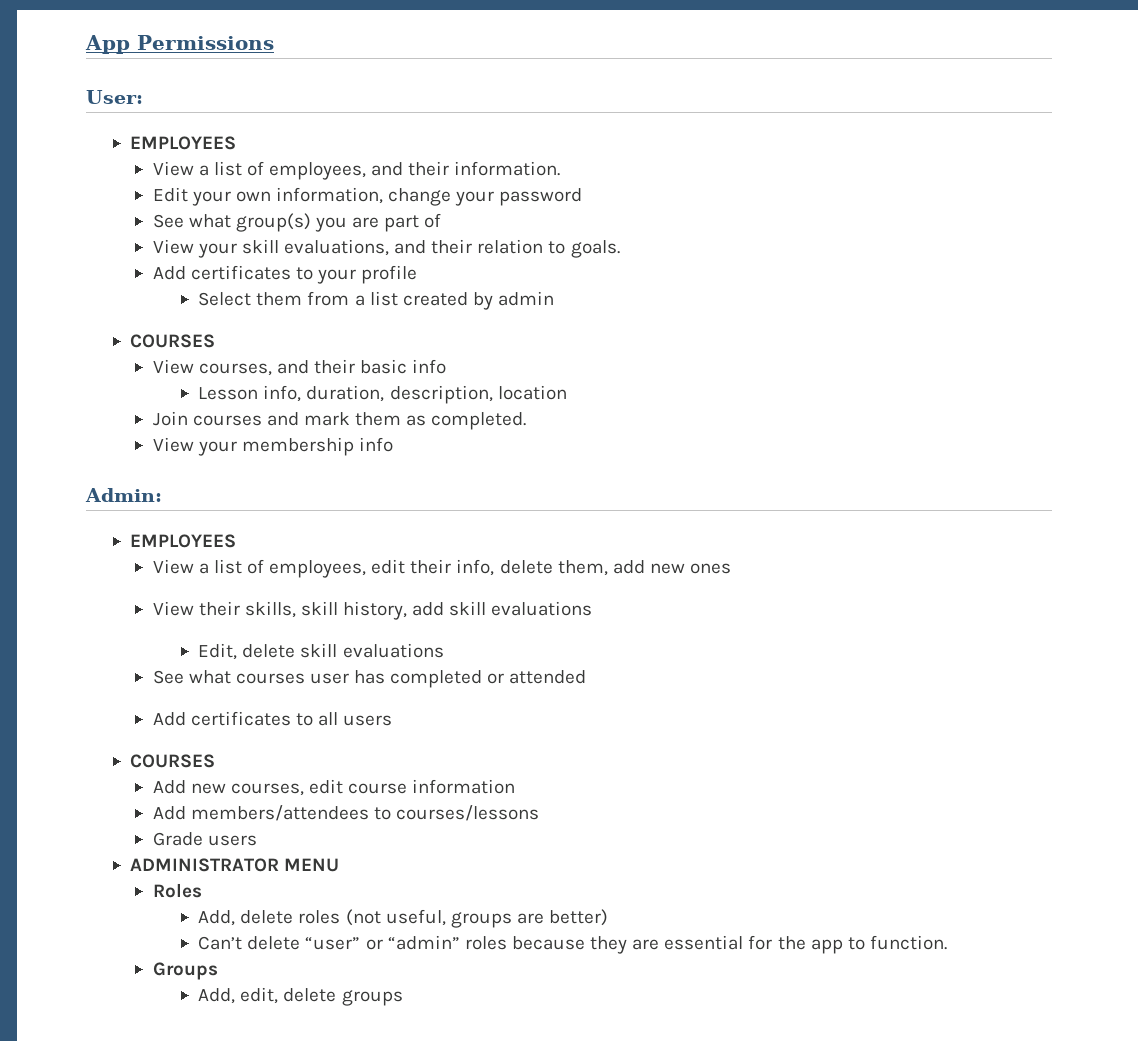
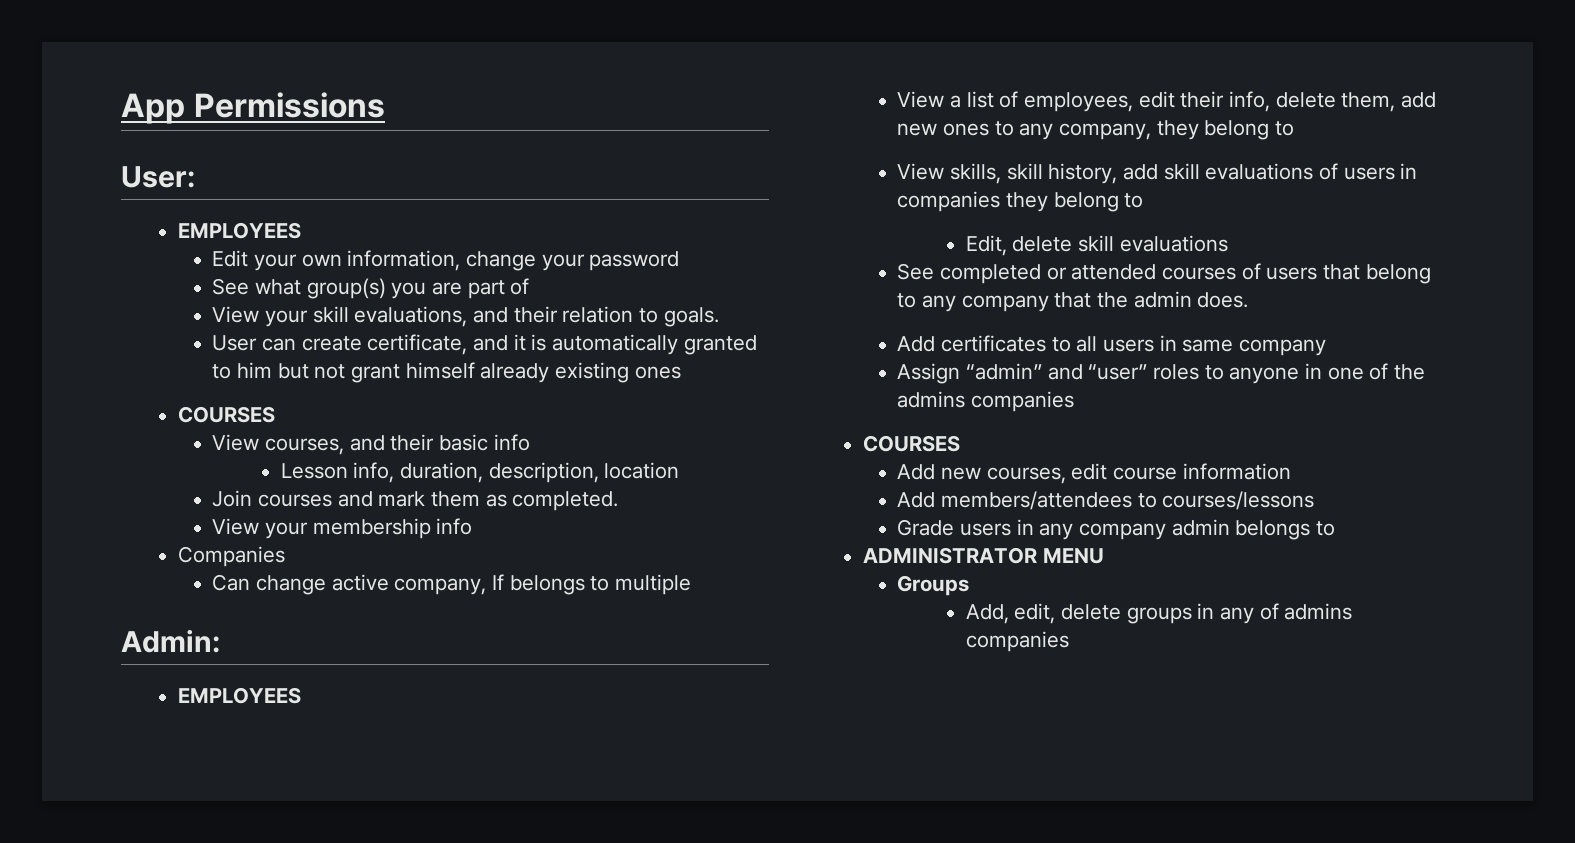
[152,161,561,180] // View a list of employees, and their information. -> (302, 230) none
[152,265,418,284] [198,291,555,310] Add certificates to your profile // Select them from a list created by admin -> [212,334,757,355] [212,362,681,383] User can create certificate, and it is automatically granted to him but not grant himself already existing ones
(393, 444) none -> [178,546,286,567] [212,574,692,595] // Companies // Can change active company, If belongs to multiple
[152,601,240,616] // View their -> [994,120,1295,140] [897,163,945,180] to any company, they belong to // View
(593, 608) none -> [1319,163,1418,180] [897,191,1144,212] of users in companies they belong to
[188,670,386,684] what courses user has -> (935, 271) none
(587, 677) none -> [1162,263,1431,284] [897,291,1249,312] courses of users that belong to any company that the admin does.
(393, 720) none -> [1159,335,1327,356] [897,363,1426,384] [897,391,1075,412] in same company // Assign “admin” and “user” roles to anyone in one of the admins companies
[129,858,339,872] [152,883,202,898] [198,909,609,928] [198,935,948,954] // ADMINISTRATOR MENU // Roles // Add, delete roles (not useful, groups are better) // Can’t delete “user” or “admin” roles because they are essential for the app to function. -> [1016,519,1336,540] [863,547,1104,564] in any company admin belongs to // ADMINISTRATOR MENU
(403, 998) none -> [1197,603,1353,624] [965,631,1069,652] in any of admins companies

